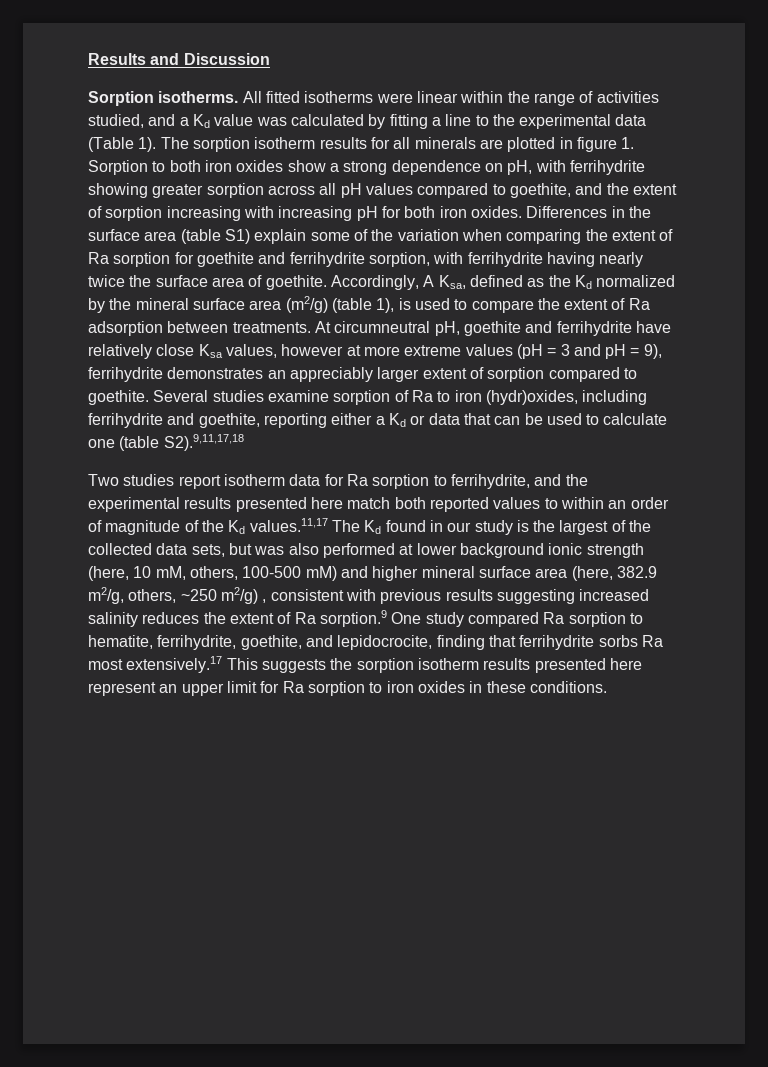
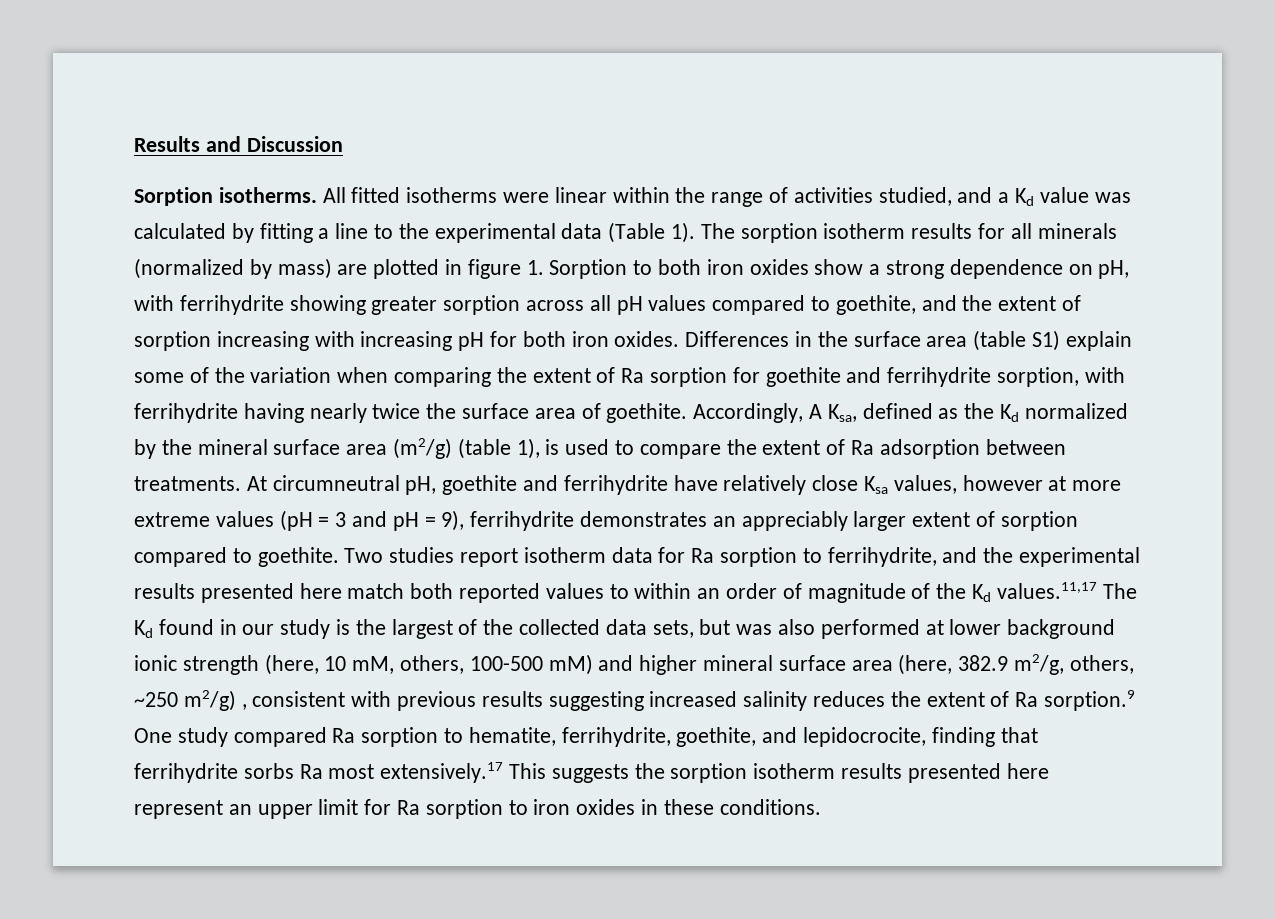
(476, 143) none -> [134,258,332,279] (normalized by mass)
[153,390,648,405] [88,413,668,428] [88,434,244,451] Several studies examine sorption of Ra to iron (hydr)oxides, including ferrihydrite and goethite, reporting either a Kd or data that can be used to calculate one (table S2).9,11,17,18 // -> (339, 557) none

